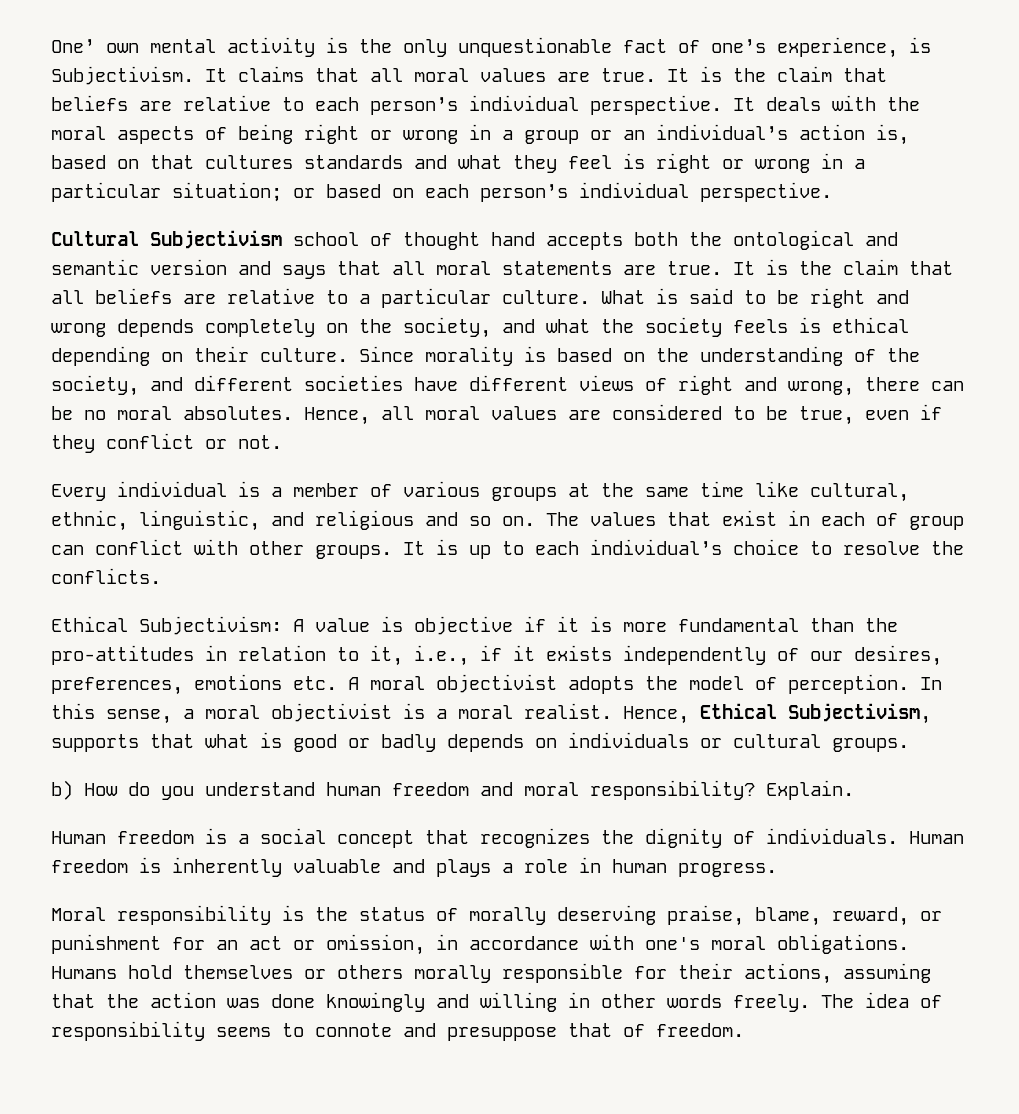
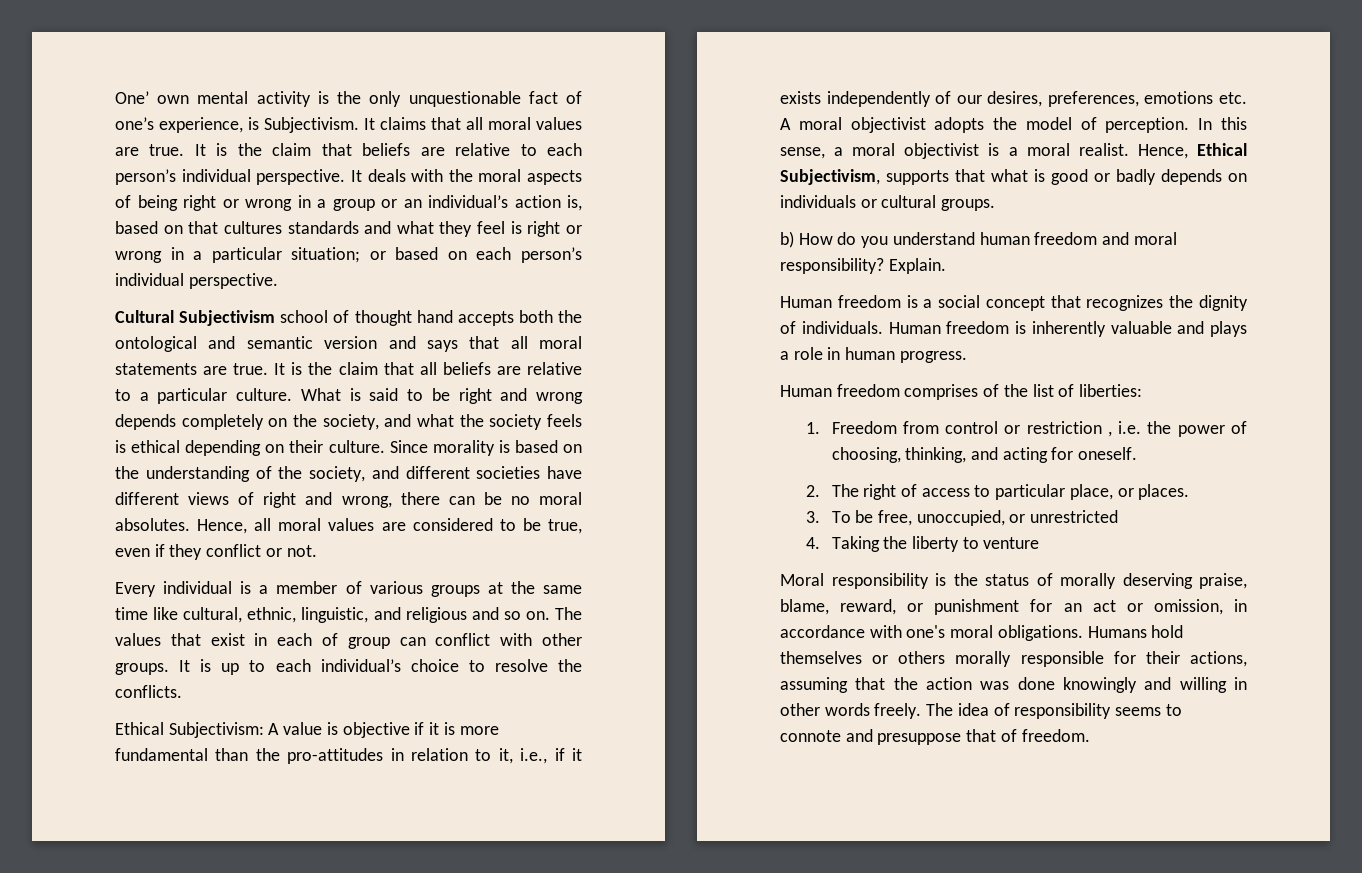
(777, 870) none -> [780,384,1143,400] [805,421,1247,437] [831,447,1138,463] [805,484,1190,500] [805,510,1119,526] [805,536,1040,552] // Human freedom comprises of the list of liberties: // 1. Freedom from control or restriction , i.e. the power of choosing, thinking, and acting for oneself. // 2. The right of access to particular place, or places. // 3. To be free, unoccupied, or unrestricted // 4. Taking the liberty to venture

